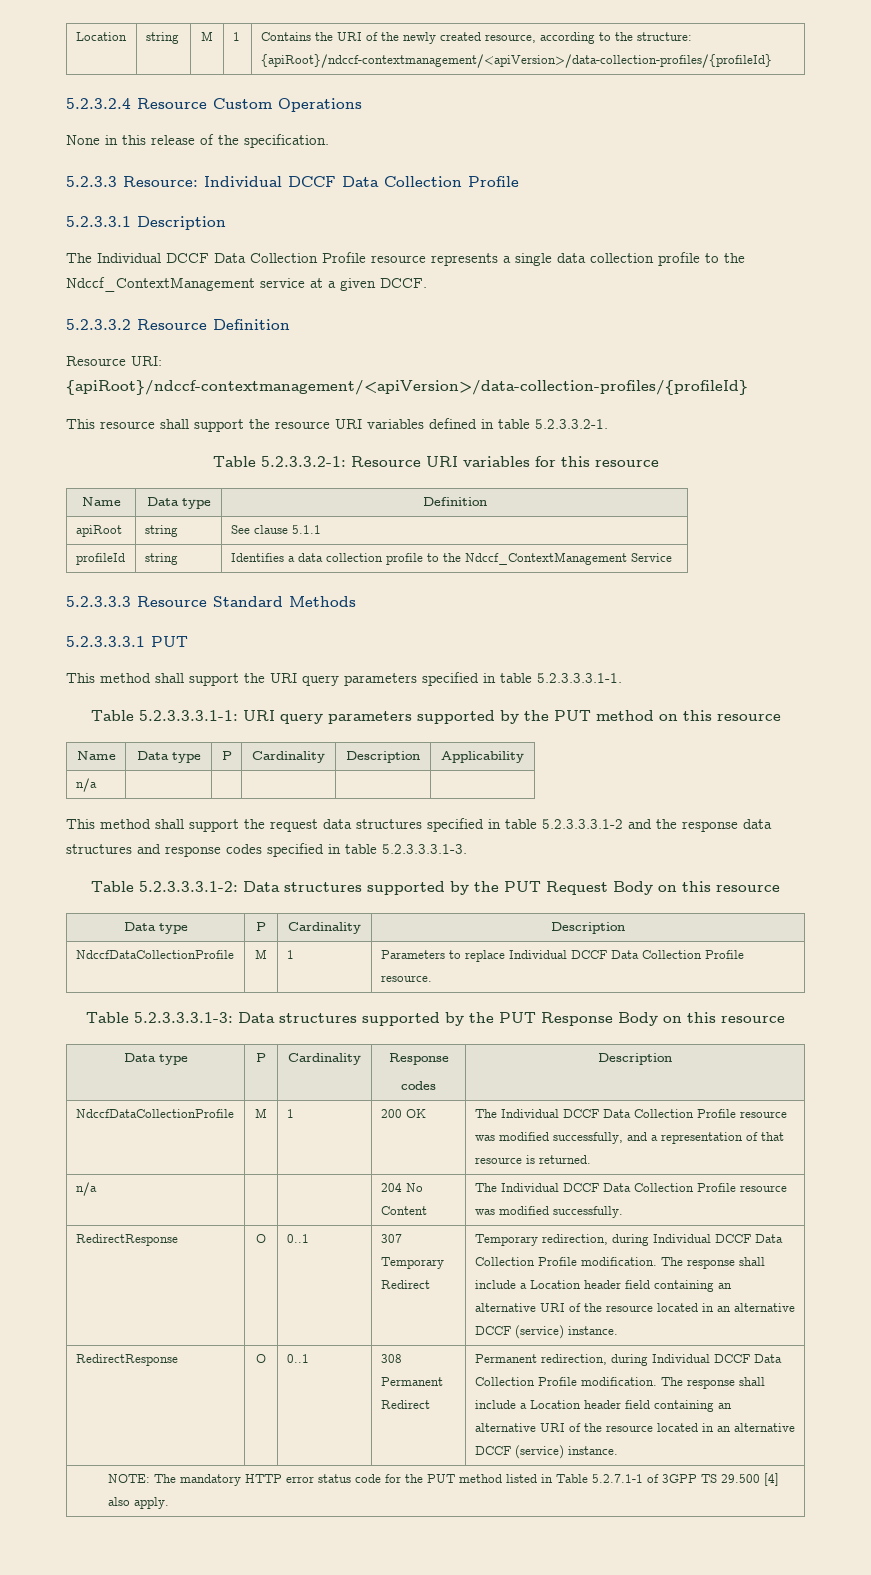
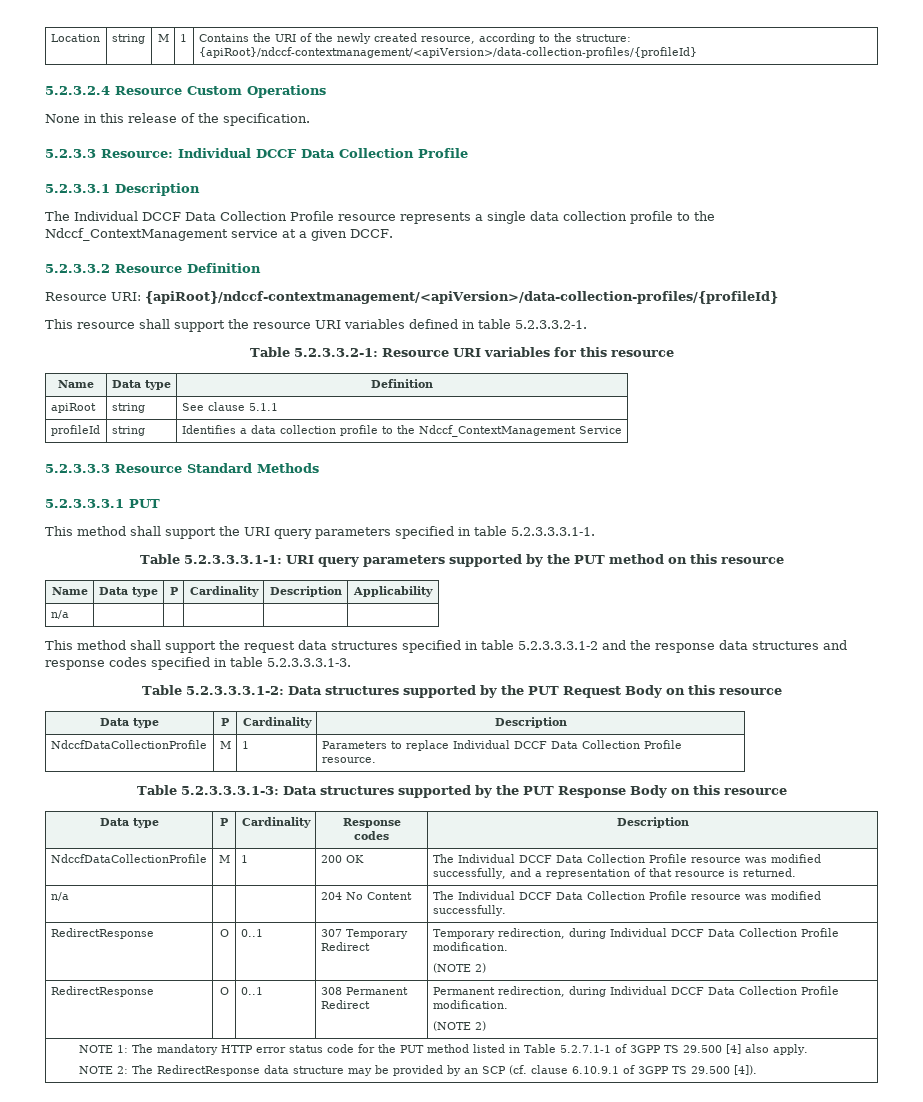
[660,1257,765,1269] [474,1280,732,1292] [474,1303,795,1312] [474,1325,618,1339] The response shall include a Location header field containing an alternative URI of the resource located in an alternative DCCF (service) instance. -> [432,963,486,973] // (NOTE 2)
[660,1377,765,1389] [474,1400,732,1412] [474,1423,795,1432] [474,1445,618,1459] [107,1474,150,1483] The response shall include a Location header field containing an alternative URI of the resource located in an alternative DCCF (service) instance. // NOTE: -> [432,1021,486,1031] [79,1045,129,1053] // (NOTE 2) // NOTE 1:
(169, 1503) none -> [79,1065,758,1076] // NOTE 2: The RedirectResponse data structure may be provided by an SCP (cf. clause 6.10.9.1 of 3GPP TS 29.500 [4]).

